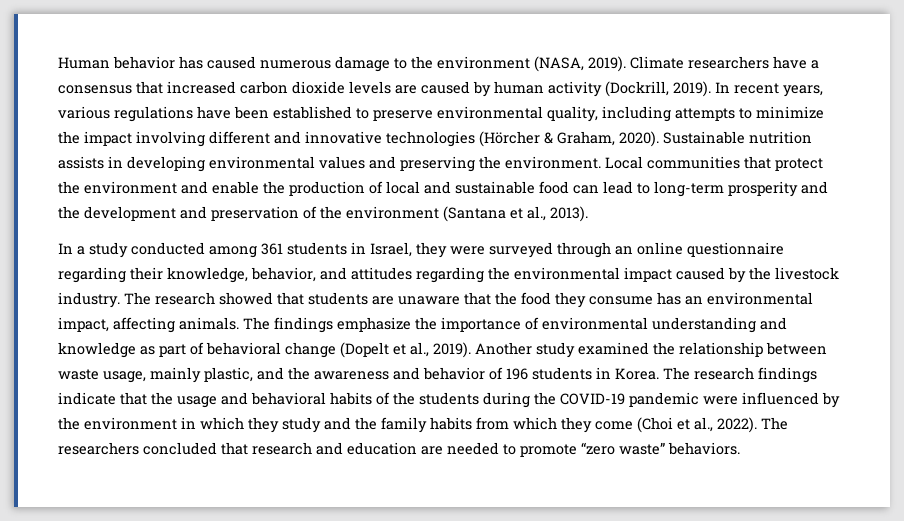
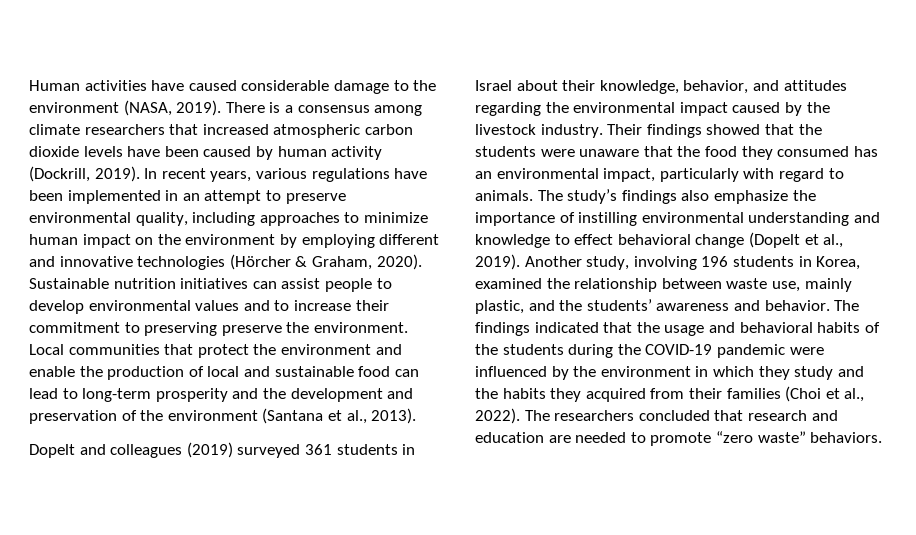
[113,56,331,69] behavior has caused numerous -> [84,80,330,91] activities have caused considerable
[630,56,819,69] [58,85,132,94] Climate researchers have a consensus -> [225,102,423,116] [29,124,165,135] There is a consensus among climate researchers
(236, 87) none -> [273,124,361,138] atmospheric
[395,85,417,94] are -> [127,146,199,157] have been
[273,106,352,119] established -> [67,190,262,204] implemented in an attempt
[675,108,735,121] attempts -> [259,212,340,226] approaches
[58,131,205,147] the impact involving -> [29,234,375,248] human impact on the environment by employing
[58,156,475,172] assists in developing environmental values and preserving -> [180,278,392,292] [29,300,389,314] [29,322,282,336] initiatives can assist people to develop environmental values and to increase their commitment to preserving preserve
[58,242,784,258] [58,267,126,283] In a study conducted among 361 students in Israel, they were surveyed through an online questionnaire regarding -> [29,442,416,458] [475,80,558,91] Dopelt and colleagues (2019) surveyed 361 students in Israel about
[124,292,394,305] The research showed that students are -> [607,124,822,138] [475,146,575,157] Their findings showed that the students were
[589,296,653,305] consume -> [777,146,850,157] consumed
[113,317,333,333] affecting animals. The findings -> [659,168,844,182] [475,189,710,204] particularly with regard to animals. The study’s findings also
(539, 323) none -> [578,212,638,226] instilling
[140,342,204,357] as part of -> [554,234,614,245] to effect
[536,342,575,358] study -> [586,256,861,270] study, involving 196 students in Korea,
[103,371,146,383] usage, -> [771,281,800,292] use,
(310, 373) none -> [586,299,652,311] students’
[423,367,817,383] [58,392,116,405] behavior of 196 students in Korea. The research findings indicate -> [764,300,860,311] [475,322,599,336] behavior. The findings indicated
[381,417,633,433] family habits from which they come -> [502,388,781,402] habits they acquired from their families

